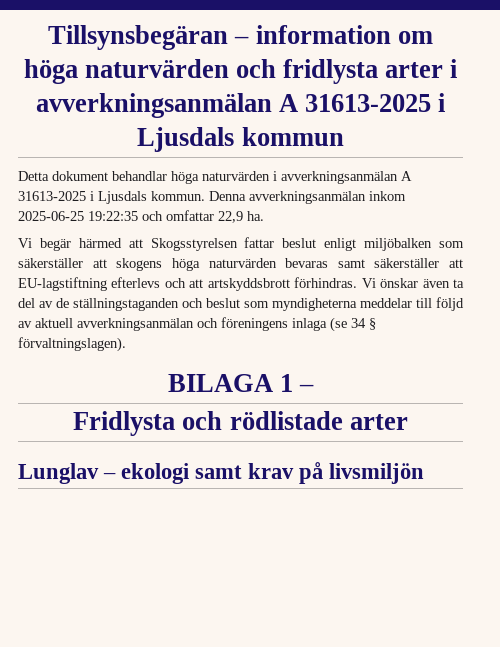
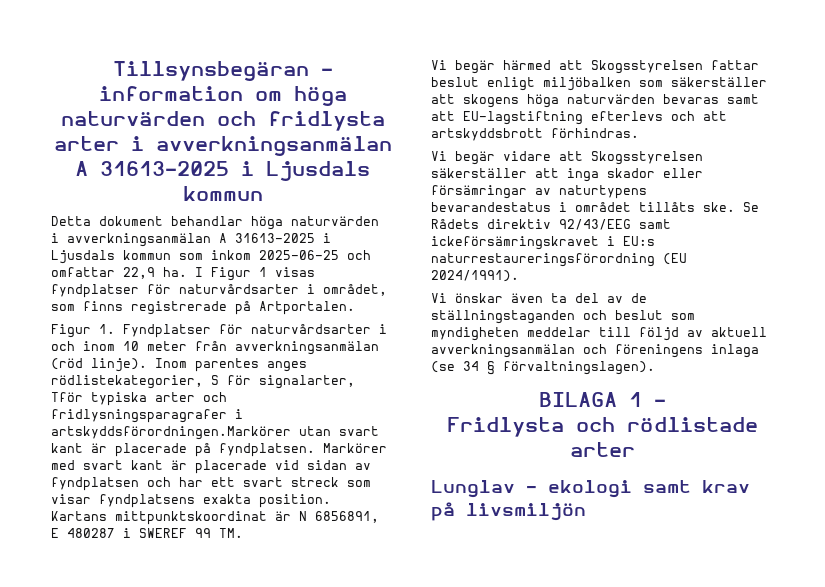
[151,191,366,204] kommun. Denna avverkningsanmälan -> [123,250,203,260] kommun som
[88,211,138,221] 19:22:35 -> (339, 255) none
(264, 216) none -> [195,267,315,281] [51,284,387,298] [51,301,355,315] [51,324,387,338] [51,341,379,355] [51,358,307,372] [51,375,355,389] [51,392,227,406] [51,409,243,423] [51,426,379,440] [51,443,387,457] [51,460,371,474] [51,477,371,491] [51,494,331,508] [51,511,379,525] [51,528,243,538] I Figur 1 visas fyndplatser för naturvårdsarter i området, som finns registrerade på Artportalen. // Figur 1. Fyndplatser för naturvårdsarter i och inom 10 meter från avverkningsanmälan (röd linje). Inom parentes anges rödlistekategorier, S för signalarter, Tför typiska arter och fridlysningsparagrafer i artskyddsförordningen.Markörer utan svart kant är placerade på fyndplatsen. Markörer med svart kant är placerade vid sidan av fyndplatsen och har ett svart streck som visar fyndplatsens exakta position. Kartans mittpunktskoordinat är N 6856891, E 480287 i SWEREF 99 TM.
[374,258,440,268] säkerställer -> (759, 99) none
(358, 282) none -> [431,151,703,165] [431,168,703,182] [431,185,647,199] [431,202,759,212] [431,219,671,230] [431,236,655,250] [431,253,687,267] [431,270,519,282] // Vi begär vidare att Skogsstyrelsen säkerställer att inga skador eller försämringar av naturtypens bevarandestatus i området tillåts ske. Se Rådets direktiv 92/43/EEG samt ickeförsämringskravet i EU:s naturrestaureringsförordning (EU 2024/1991). //
[272,298,357,311] myndigheterna -> [431,327,519,341] myndigheten

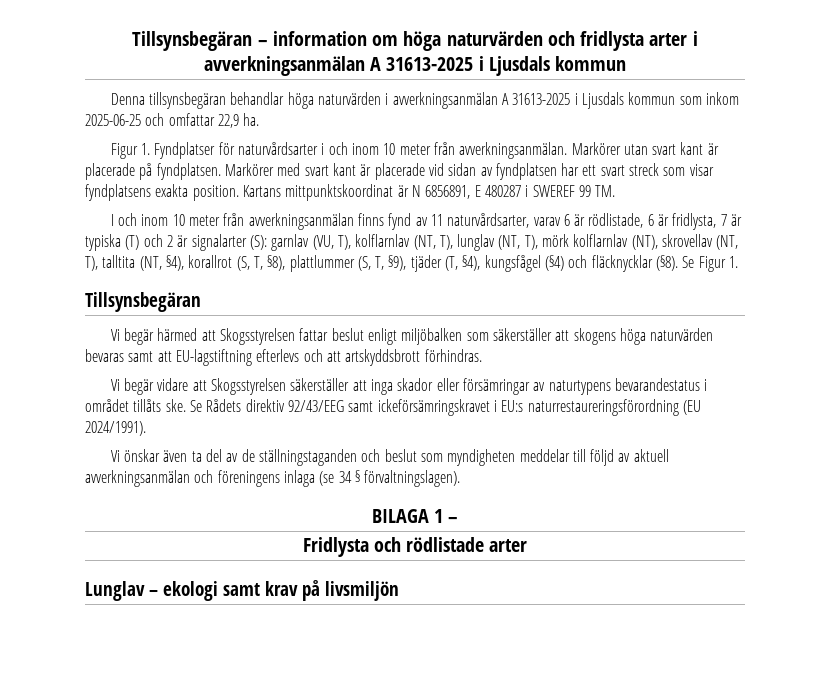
[51,216,163,226] Detta dokument -> [110,92,227,109] Denna tillsynsbegäran
[195,267,315,281] [51,284,387,298] [51,301,355,315] I Figur 1 visas fyndplatser för naturvårdsarter i området, som finns registrerade på Artportalen. -> (260, 119) none
[235,341,379,355] [51,358,307,372] [51,375,355,389] [51,392,227,406] [51,409,243,423] [51,426,291,440] avverkningsanmälan (röd linje). Inom parentes anges rödlistekategorier, S för signalarter, Tför typiska arter och fridlysningsparagrafer i artskyddsförordningen.Markörer -> [459,142,621,159] avverkningsanmälan. Markörer
[147,477,171,487] och -> (557, 171) none
(243, 533) none -> [110,213,743,230] [85,234,739,251] [85,255,738,272] [85,292,201,312] // I och inom 10 meter från avverkningsanmälan finns fynd av 11 naturvårdsarter, varav 6 är rödlistade, 6 är fridlysta, 7 är typiska (T) och 2 är signalarter (S): garnlav (VU, T), kolflarnlav (NT, T), lunglav (NT, T), mörk kolflarnlav (NT), skrovellav (NT, T), talltita (NT, §4), korallrot (S, T, §8), plattlummer (S, T, §9), tjäder (T, §4), kungsfågel (§4) och fläcknycklar (§8). Se Figur 1. // Tillsynsbegäran

